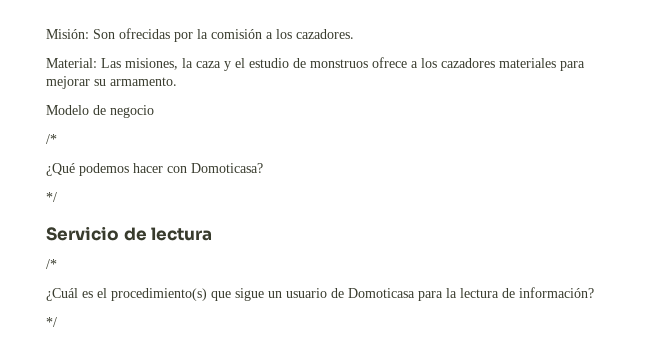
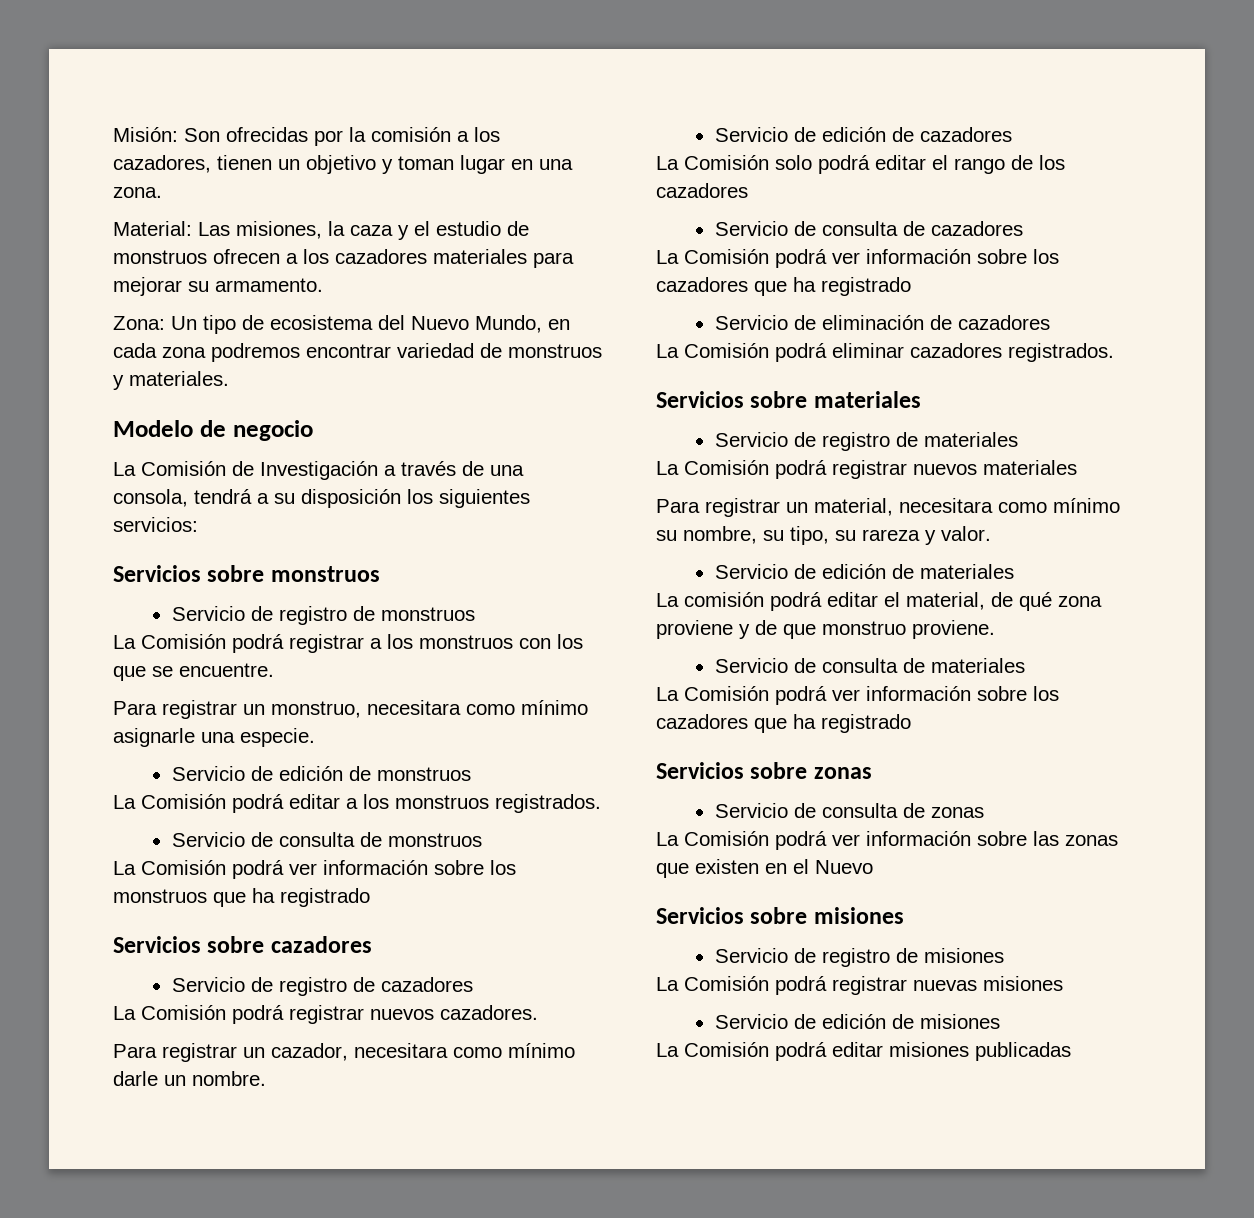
[296,29,354,39] cazadores. -> [113,155,573,174] [113,187,162,198] cazadores, tienen un objetivo y toman lugar en una zona.
[372,57,407,68] ofrece -> [213,249,280,264] ofrecen
[46,105,154,118] [46,134,57,144] [46,163,263,176] [46,192,57,202] [46,226,213,241] [46,259,57,269] [46,287,594,301] [46,317,57,327] Modelo de negocio // /* // ¿Qué podemos hacer con Domoticasa? // */ // Servicio de lectura // /* // ¿Cuál es el procedimiento(s) que sigue un usuario de Domoticasa para la lectura de información? // */ -> [113,315,570,334] [113,343,602,362] [113,371,229,390] [113,420,313,441] [113,461,524,480] [113,489,530,508] [113,517,198,532] [113,565,380,582] [171,606,475,625] [113,634,583,653] [113,663,274,681] [113,700,588,719] [113,728,315,747] [171,766,471,781] [113,794,601,813] [171,832,482,847] [113,860,516,879] [113,888,370,907] [113,936,372,953] [171,977,473,996] [113,1005,538,1024] [113,1043,575,1062] [113,1071,266,1086] [714,127,1012,142] [656,155,1065,174] [656,183,748,198] [714,221,1023,236] [656,249,1059,268] [656,277,911,296] [714,315,1050,330] [656,343,1114,362] [656,391,921,408] [714,432,1018,451] [656,460,1077,479] [656,498,1120,517] [656,526,991,545] [714,564,1014,579] [656,592,1102,611] [656,620,995,639] [714,658,1025,673] [656,686,1059,705] [656,714,911,733] [656,762,872,779] [714,803,984,818] [656,831,1118,850] [656,859,873,878] [656,907,904,924] [714,948,1004,967] [656,976,1063,995] [714,1014,1000,1029] [656,1042,1071,1061] Zona: Un tipo de ecosistema del Nuevo Mundo, en cada zona podremos encontrar variedad de monstruos y materiales. // Modelo de negocio // La Comisión de Investigación a través de una consola, tendrá a su disposición los siguientes servicios: // Servicios sobre monstruos // Servicio de registro de monstruos // La Comisión podrá registrar a los monstruos con los que se encuentre. // Para registrar un monstruo, necesitara como mínimo asignarle una especie. // Servicio de edición de monstruos // La Comisión podrá editar a los monstruos registrados. // Servicio de consulta de monstruos // La Comisión podrá ver información sobre los monstruos que ha registrado // Servicios sobre cazadores // Servicio de registro de cazadores // La Comisión podrá registrar nuevos cazadores. // Para registrar un cazador, necesitara como mínimo darle un nombre. // Servicio de edición de cazadores // La Comisión solo podrá editar el rango de los cazadores // Servicio de consulta de cazadores // La Comisión podrá ver información sobre los cazadores que ha registrado // Servicio de eliminación de cazadores // La Comisión podrá eliminar cazadores registrados. // Servicios sobre materiales // Servicio de registro de materiales // La Comisión podrá registrar nuevos materiales // Para registrar un material, necesitara como mínimo su nombre, su tipo, su rareza y valor. // Servicio de edición de materiales // La comisión podrá editar el material, de qué zona proviene y de que monstruo proviene. // Servicio de consulta de materiales // La Comisión podrá ver información sobre los cazadores que ha registrado // Servicios sobre zonas // Servicio de consulta de zonas // La Comisión podrá ver información sobre las zonas que existen en el Nuevo // Servicios sobre misiones // Servicio de registro de misiones // La Comisión podrá registrar nuevas misiones // Servicio de edición de misiones // La Comisión podrá editar misiones publicadas

